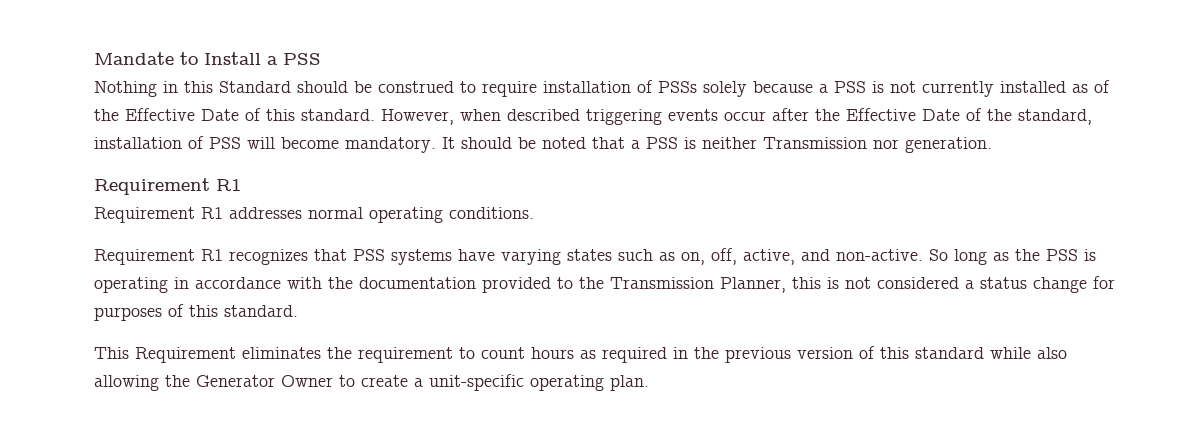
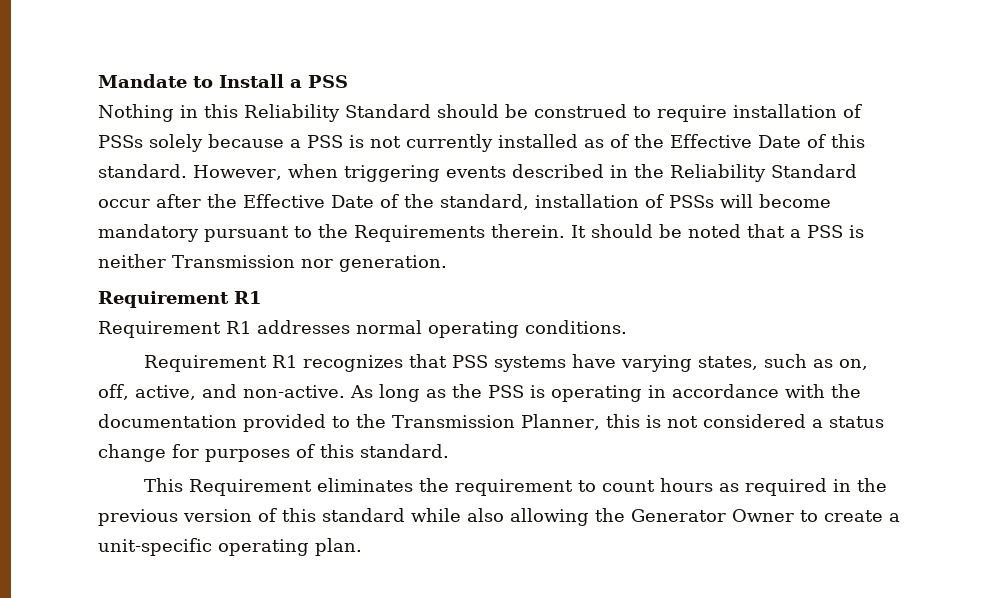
(213, 87) none -> [244,104,340,122] Reliability
[507,109,580,121] described -> (338, 171) none
(718, 115) none -> [511,164,857,182] described in the Reliability Standard
[209,137,241,149] PSS -> [669,195,714,208] PSSs
[345,137,436,153] mandatory. -> [98,224,565,242] mandatory pursuant to the Requirements therein.
[567,249,612,261] states -> [698,356,759,370] states,
[929,249,948,261] So -> [350,385,373,398] As

